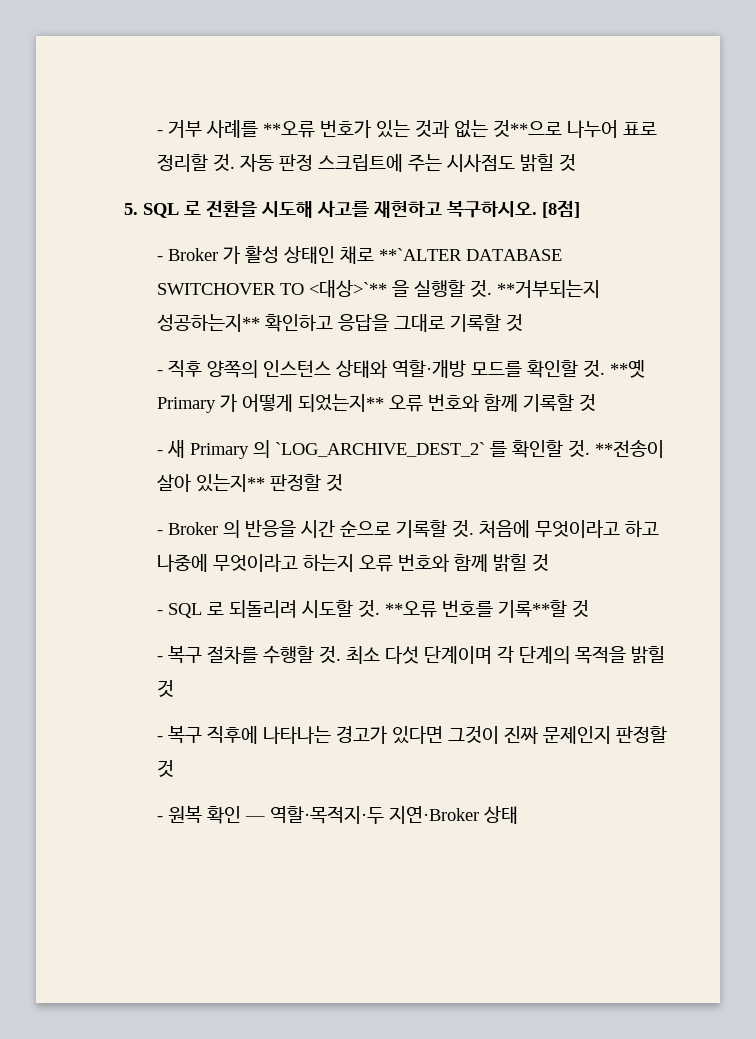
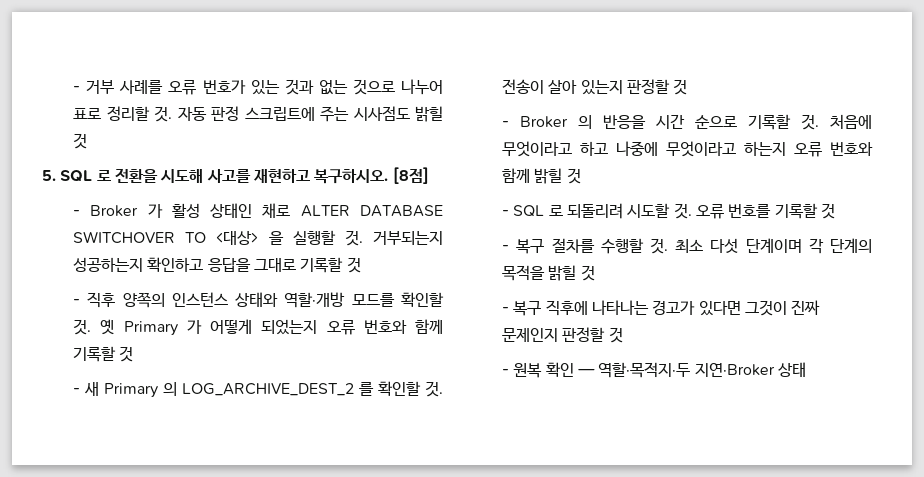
[263,121,316,138] **오류 -> [168,80,197,95] 오류
[493,120,563,137] 것**으로 -> [352,79,395,95] 것으로
[379,248,463,261] **`ALTER -> [300,205,350,217] ALTER
[309,280,388,298] <대상>`** -> [216,231,259,245] <대상>
[497,280,601,298] [157,314,261,332] **거부되는지 성공하는지** -> [373,231,443,245] [73,257,144,272] 거부되는지 성공하는지
[610,360,646,378] **옛 -> [100,319,115,335] 옛
[298,394,385,412] 되었는지** -> [261,319,318,335] 되었는지
[275,442,486,457] `LOG_ARCHIVE_DEST_2` -> [182,383,355,396] LOG_ARCHIVE_DEST_2
[595,439,665,458] [157,474,266,492] **전송이 살아 있는지** -> [502,79,623,95] 전송이 살아 있는지
[385,600,568,618] **오류 번호를 기록**할 -> [696,203,818,219] 오류 번호를 기록할

